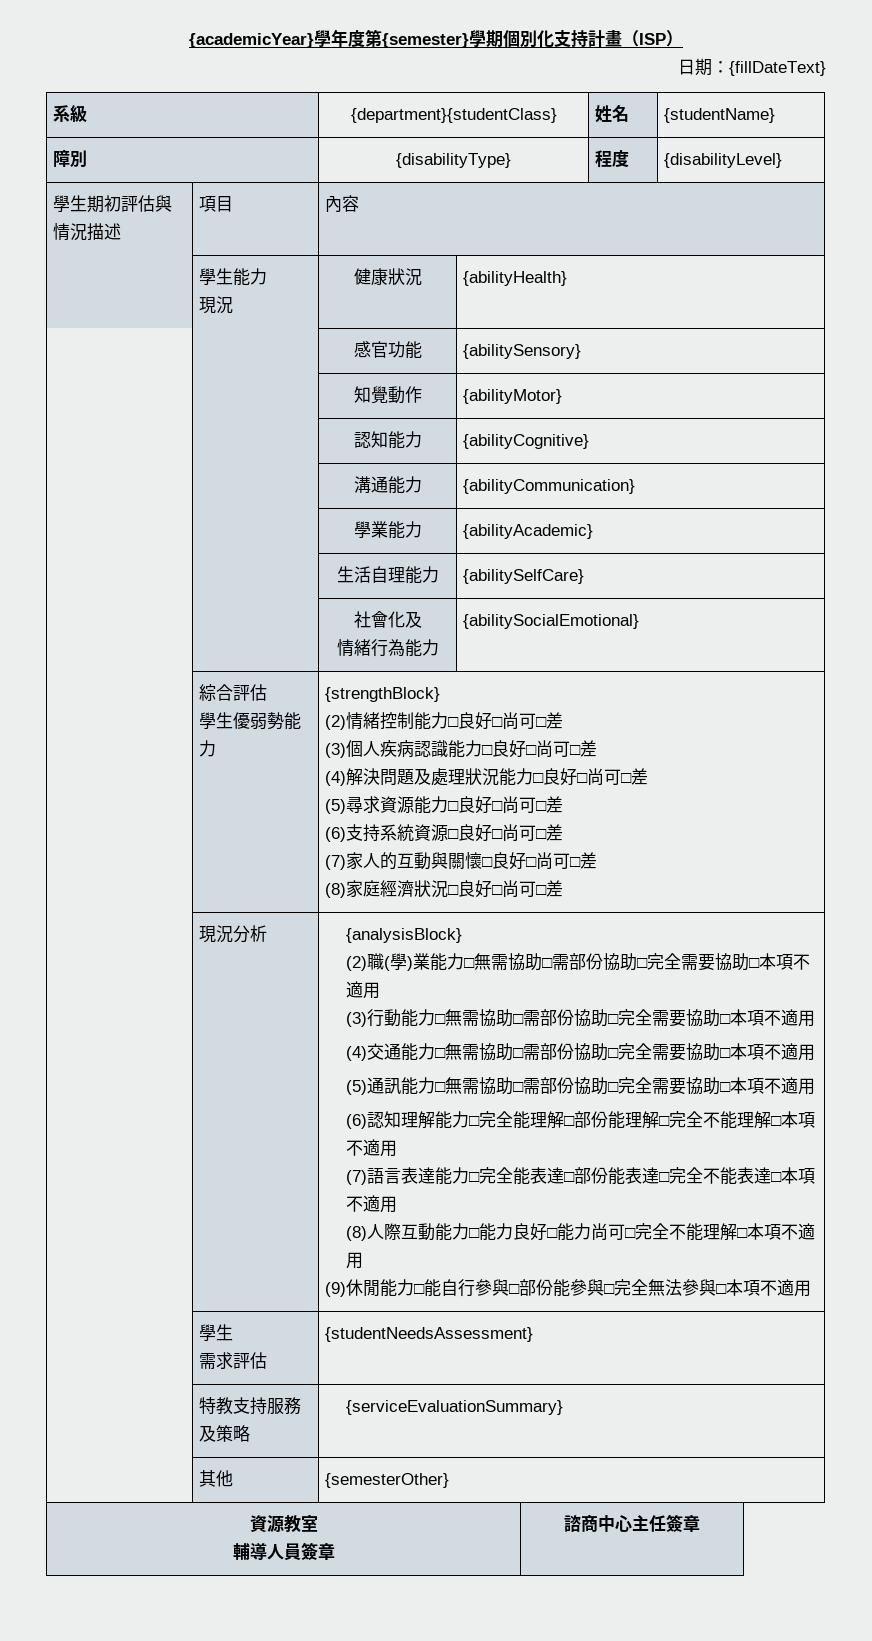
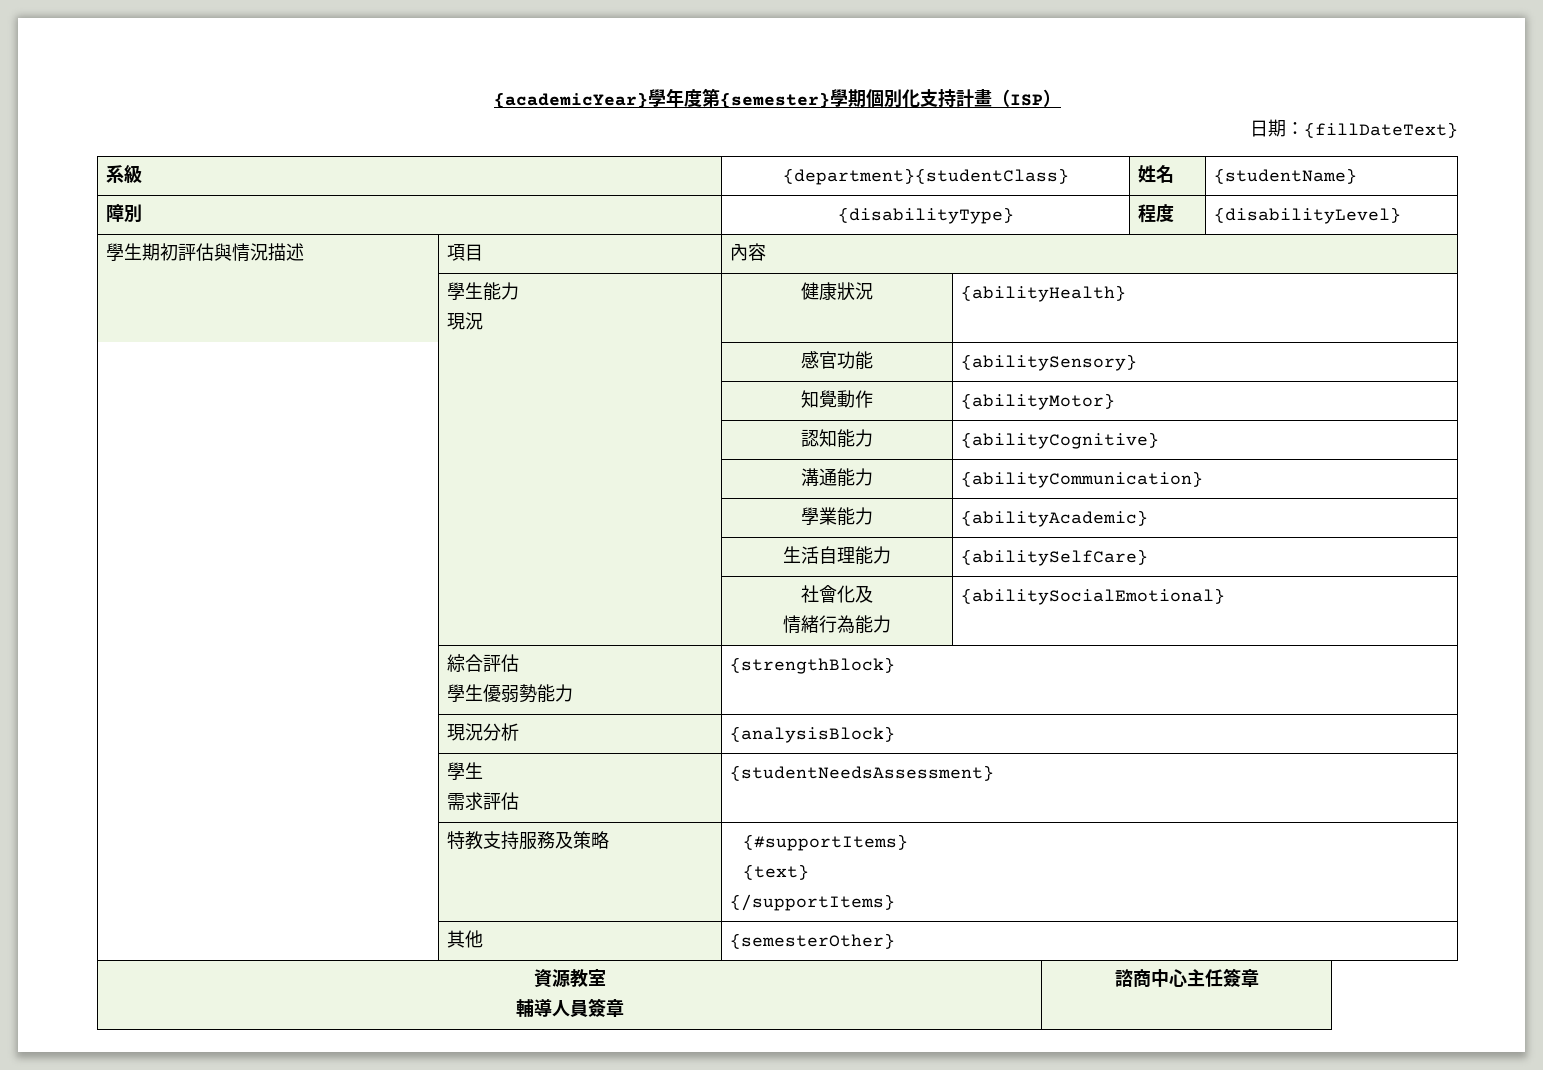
[325,712,564,730] [325,740,598,758] [325,768,649,786] [325,796,564,814] [325,824,564,842] [325,852,598,870] [325,880,564,898] [199,925,268,943] [345,928,462,943] [345,953,810,971] [345,981,380,999] [345,1009,815,1027] [345,1043,815,1061] [345,1077,815,1095] [345,1111,815,1129] [345,1139,397,1157] [345,1167,815,1185] [345,1195,397,1213] [345,1223,815,1241] [345,1252,363,1269] [325,1279,812,1297] // (2)情緒控制能力□良好□尚可□差 // (3)個人疾病認識能力□良好□尚可□差 // (4)解決問題及處理狀況能力□良好□尚可□差 // (5)尋求資源能力□良好□尚可□差 // (6)支持系統資源□良好□尚可□差 // (7)家人的互動與關懷□良好□尚可□差 // (8)家庭經濟狀況□良好□尚可□差 // | 現況分析 | {analysisBlock} // (2)職(學)業能力□無需協助□需部份協助□完全需要協助□本項不適用 // (3)行動能力□無需協助□需部份協助□完全需要協助□本項不適用 // (4)交通能力□無需協助□需部份協助□完全需要協助□本項不適用 // (5)通訊能力□無需協助□需部份協助□完全需要協助□本項不適用 // (6)認知理解能力□完全能理解□部份能理解□完全不能理解□本項不適用 // (7)語言表達能力□完全能表達□部份能表達□完全不能表達□本項不適用 // (8)人際互動能力□能力良好□能力尚可□完全不能理解□本項不適用 // (9)休閒能力□能自行參與□部份能參與□完全無法參與□本項不適用 -> [447,723,520,741] [730,726,896,743] // | 現況分析 | {analysisBlock}
[345,1400,563,1415] {serviceEvaluationSummary} -> [743,834,909,851] [743,864,810,880] [730,894,896,911] {#supportItems} // {text} // {/supportItems}

